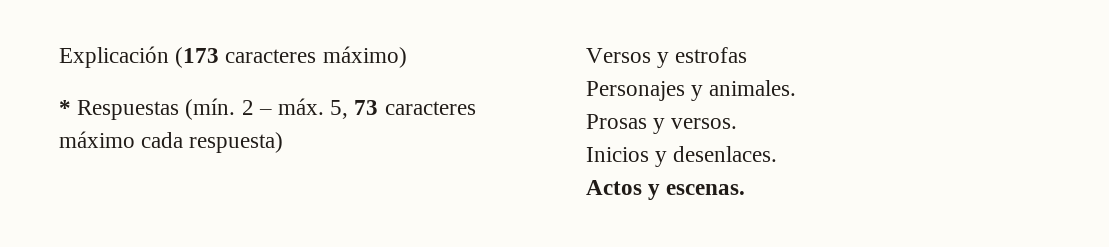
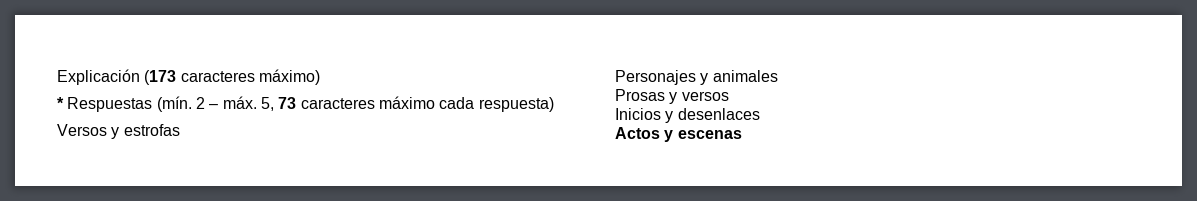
[709,80,797,96] animales. -> [712,70,778,82] animales
[671,118,738,129] versos. -> [681,91,729,101] versos
[673,146,778,162] desenlaces. -> [677,108,760,120] desenlaces
[666,184,746,195] escenas. -> [677,130,742,139] escenas

